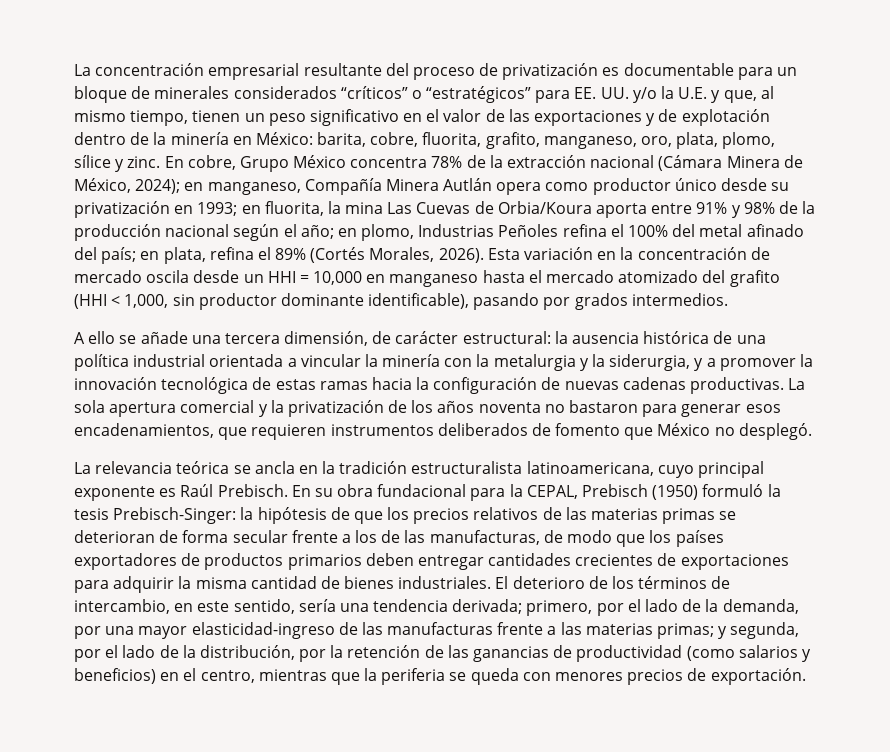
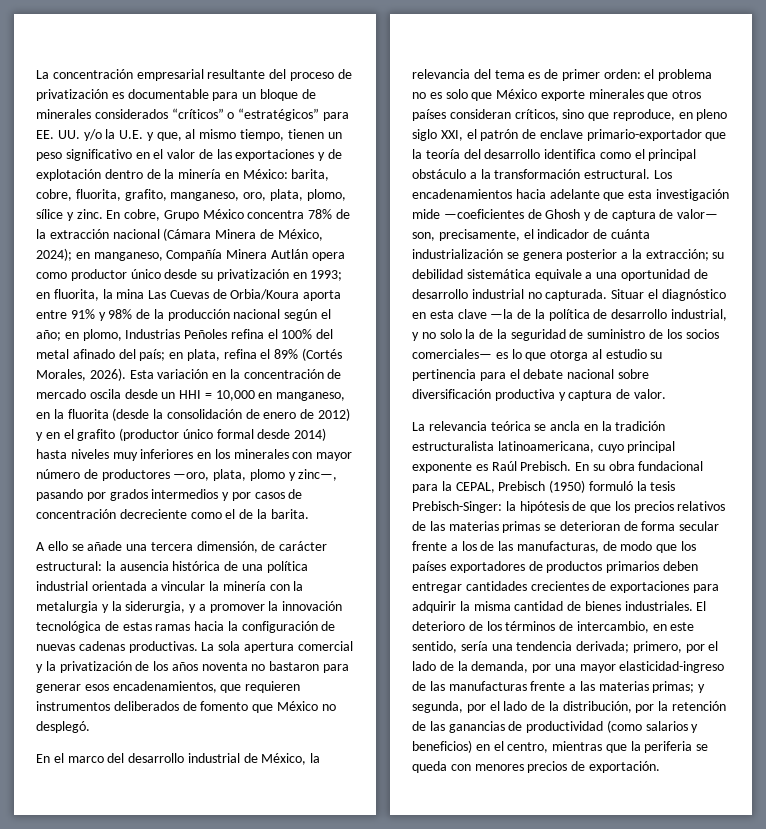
[389,270,780,287] [74,293,728,310] manganeso hasta el mercado atomizado del grafito (HHI < 1,000, sin productor dominante identificable), pasando por grados intermedios. -> [276,392,346,401] [36,408,351,421] [36,428,327,441] [36,449,353,461] [36,469,338,481] [36,489,303,501] [36,509,309,519] manganeso, en la fluorita (desde la consolidación de enero de 2012) y en el grafito (productor único formal desde 2014) hasta niveles muy inferiores en los minerales con mayor número de productores —oro, plata, plomo y zinc—, pasando por grados intermedios y por casos de concentración decreciente como el de la barita.
(812, 431) none -> [36,753,321,765] [412,69,713,81] [412,89,702,101] [412,109,728,121] [412,129,727,141] [412,149,697,161] [412,169,672,179] [412,189,729,201] [412,209,719,221] [412,229,650,241] [412,249,725,261] [412,269,708,281] [412,289,726,301] [412,309,728,321] [412,329,719,341] [412,349,663,361] [412,369,649,381] [412,389,666,401] // En el marco del desarrollo industrial de México, la relevancia del tema es de primer orden: el problema no es solo que México exporte minerales que otros países consideran críticos, sino que reproduce, en pleno siglo XXI, el patrón de enclave primario-exportador que la teoría del desarrollo identifica como el principal obstáculo a la transformación estructural. Los encadenamientos hacia adelante que esta investigación mide —coeficientes de Ghosh y de captura de valor— son, precisamente, el indicador de cuánta industrialización se genera posterior a la extracción; su debilidad sistemática equivale a una oportunidad de desarrollo industrial no capturada. Situar el diagnóstico en esta clave —la de la política de desarrollo industrial, y no solo la de la seguridad de suministro de los socios comerciales— es lo que otorga al estudio su pertinencia para el debate nacional sobre diversificación productiva y captura de valor.

